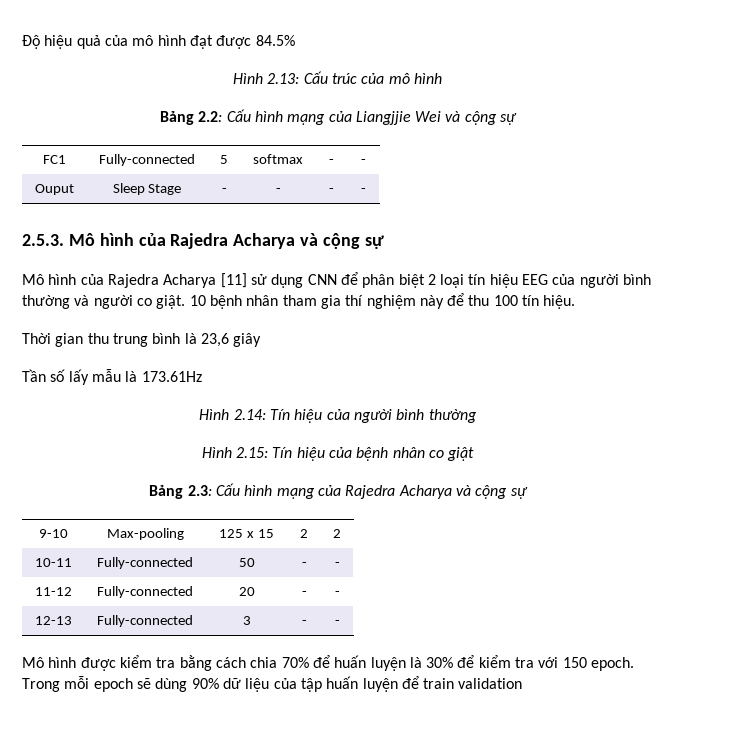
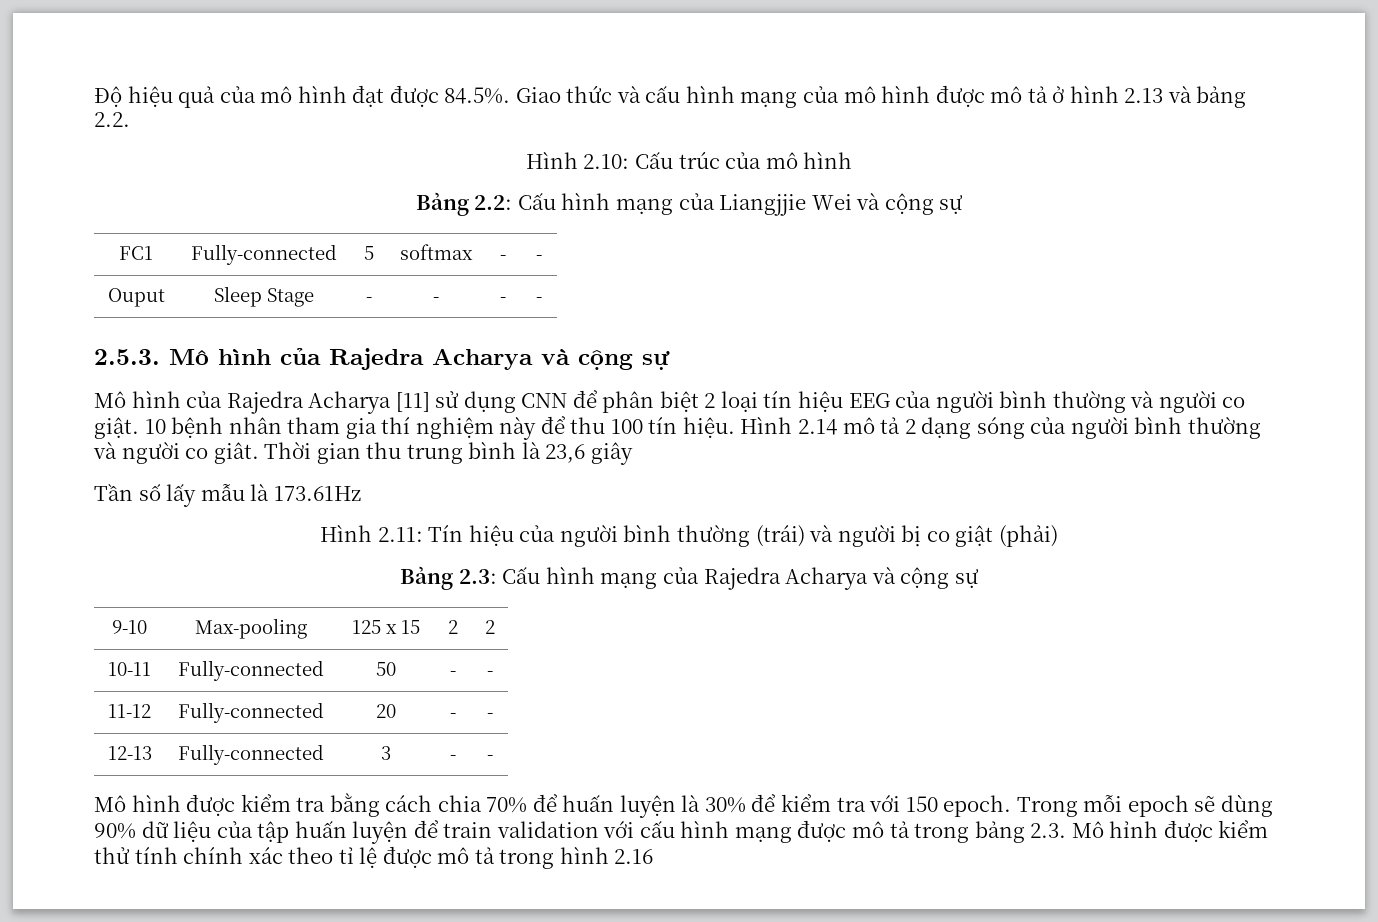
[255,35,295,46] [233,73,300,84] 84.5% // Hình 2.13: -> [444,85,1247,108] [94,112,130,127] [525,152,630,169] 84.5%. Giao thức và cấu hình mạng của mô hình được mô tả ở hình 2.13 và bảng 2.2. // Hình 2.10:
(576, 302) // -> [740,417,1261,439] [93,442,259,464] Hình 2.14 mô tả 2 dạng sóng của người bình thường và người co giât.
[233,409,266,420] 2.14: -> [377,527,423,542] 2.11:
[201,447,425,461] // Hình 2.15: Tín hiệu của bệnh nhân -> [755,525,922,547] (trái) và người bị
(475, 454) none -> [998,525,1058,547] (phải)
(523, 683) none -> [603,820,1269,843] [94,846,654,869] với cấu hình mạng được mô tả trong bảng 2.3. Mô hỉnh được kiểm thử tính chính xác theo tỉ lệ được mô tả trong hình 2.16

